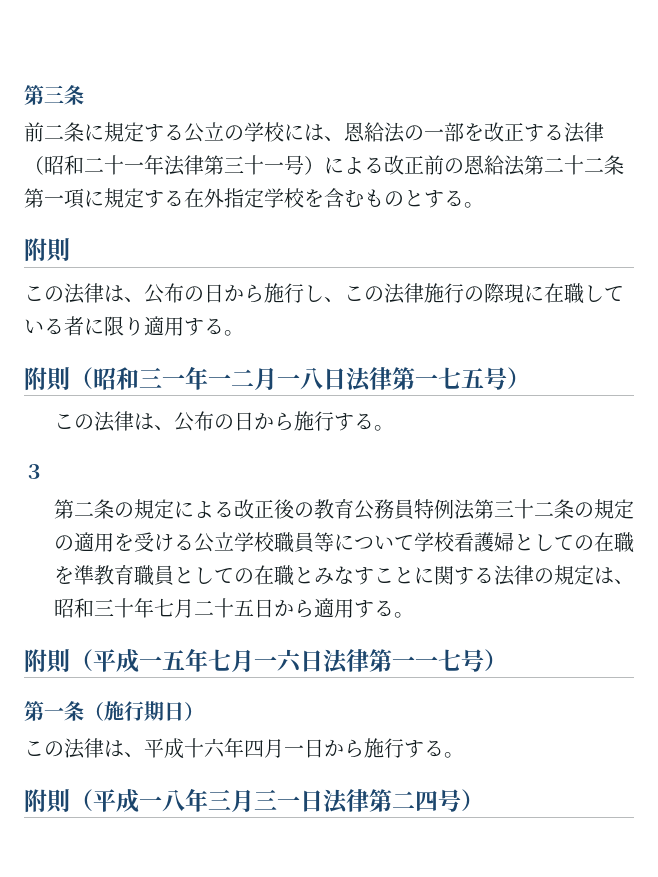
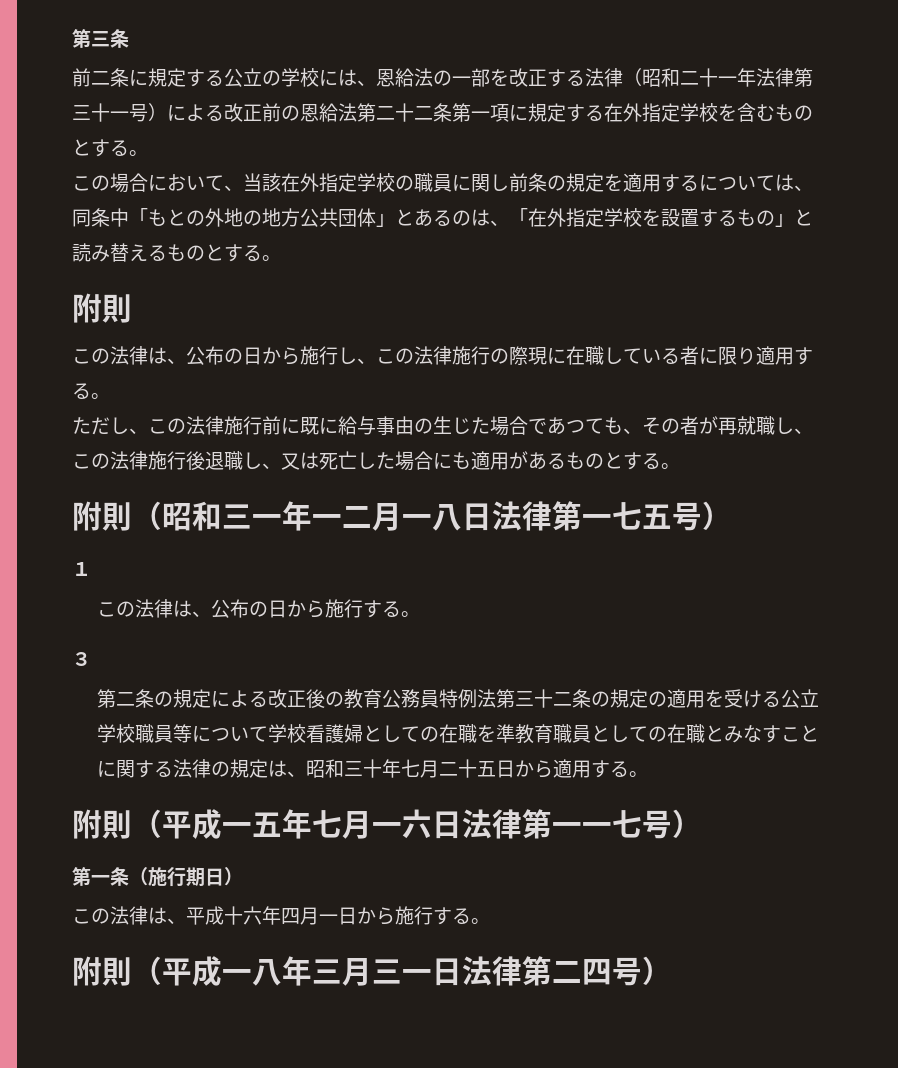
(484, 205) none -> [72,173,813,193] [72,208,813,227] [72,243,281,262] // この場合において、当該在外指定学校の職員に関し前条の規定を適用するについては、同条中「もとの外地の地方公共団体」とあるのは、「在外指定学校を設置するもの」と読み替えるものとする。
(244, 333) none -> [72,416,813,436] [72,451,680,471] // ただし、この法律施行前に既に給与事由の生じた場合であつても、その者が再就職し、この法律施行後退職し、又は死亡した場合にも適用があるものとする。
(530, 378) none -> [72,562,91,576] // １

